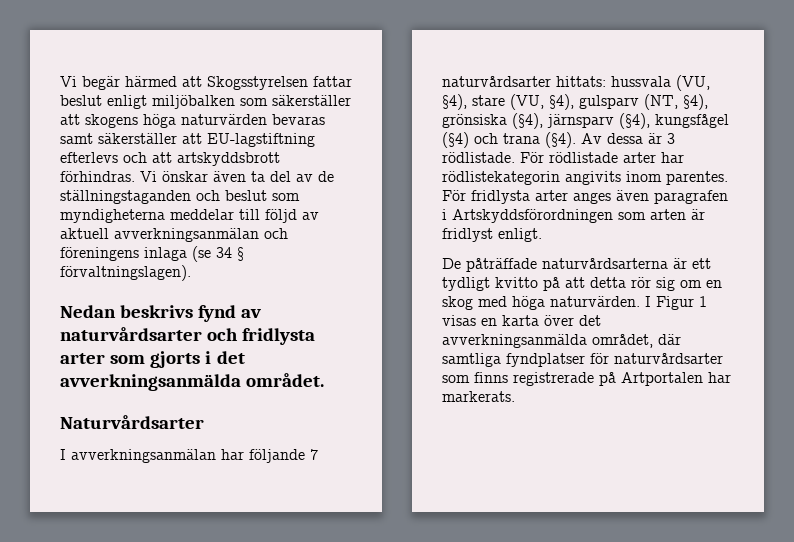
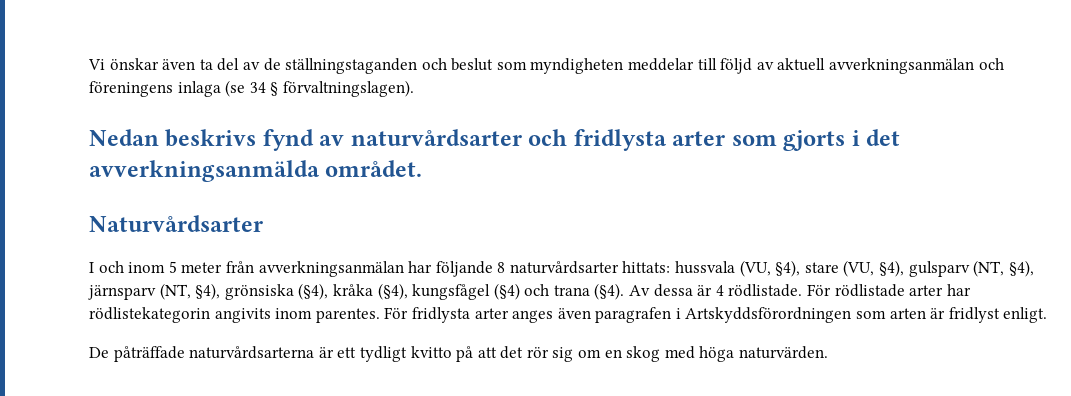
[60,76,352,90] [60,95,351,109] [60,114,325,128] [60,133,315,147] [60,152,280,166] [60,171,157,182] Vi begär härmed att Skogsstyrelsen fattar beslut enligt miljöbalken som säkerställer att skogens höga naturvärden bevaras samt säkerställer att EU-lagstiftning efterlevs och att artskyddsbrott förhindras. Vi -> [88,59,105,70] Vi
[60,209,165,223] myndigheterna -> [530,58,624,74] myndigheten
(66, 454) none -> [98,261,254,273] och inom 5 meter från
[310,449,318,460] 7 -> [497,262,506,273] 8
(708, 102) none -> [88,283,221,300] järnsparv (NT, §4),
[547,114,614,128] järnsparv -> [332,284,373,296] kråka
[667,133,675,144] 3 -> [715,285,724,296] 4
[590,277,626,288] detta -> [500,346,524,359] det
[645,296,707,310] [442,315,601,326] [442,334,681,348] [442,353,723,367] [442,372,731,386] [442,391,515,402] I Figur 1 visas en karta över det avverkningsanmälda området, där samtliga fyndplatser för naturvårdsarter som finns registrerade på Artportalen har markerats. -> (829, 352) none

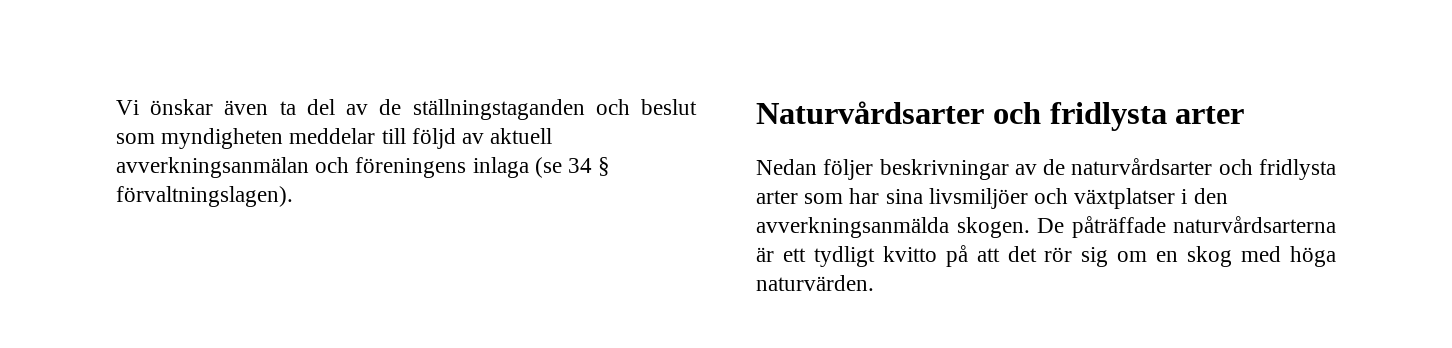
[89,129,345,151] Nedan beskrivs fynd av -> [756,101,1245,131] [756,159,1066,180] Naturvårdsarter och fridlysta arter // Nedan följer beskrivningar av de
[783,129,901,151] [89,160,423,182] [89,215,263,232] [89,260,1034,277] [88,283,971,300] [89,307,1048,323] gjorts i det avverkningsanmälda området. // Naturvårdsarter // I och inom 5 meter från avverkningsanmälan har följande 8 naturvårdsarter hittats: hussvala (VU, §4), stare (VU, §4), gulsparv (NT, §4), järnsparv (NT, §4), grönsiska (§4), kråka (§4), kungsfågel (§4) och trana (§4). Av dessa är 4 rödlistade. För rödlistade arter har rödlistekategorin angivits inom parentes. För fridlysta arter anges även paragrafen i Artskyddsförordningen som arten är fridlyst enligt. // -> [849,188,1228,209] [756,217,1030,238] har sina livsmiljöer och växtplatser i den avverkningsanmälda skogen.

